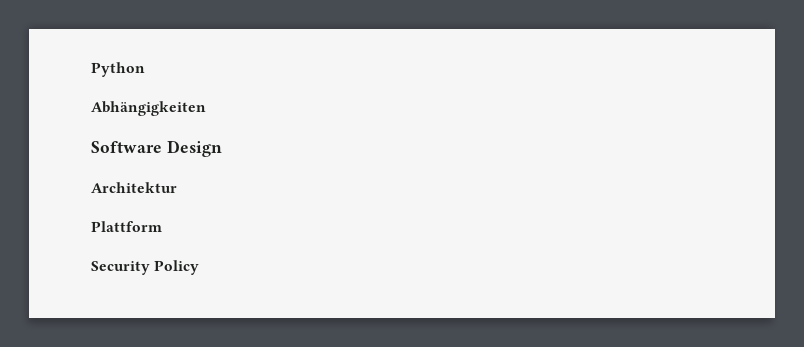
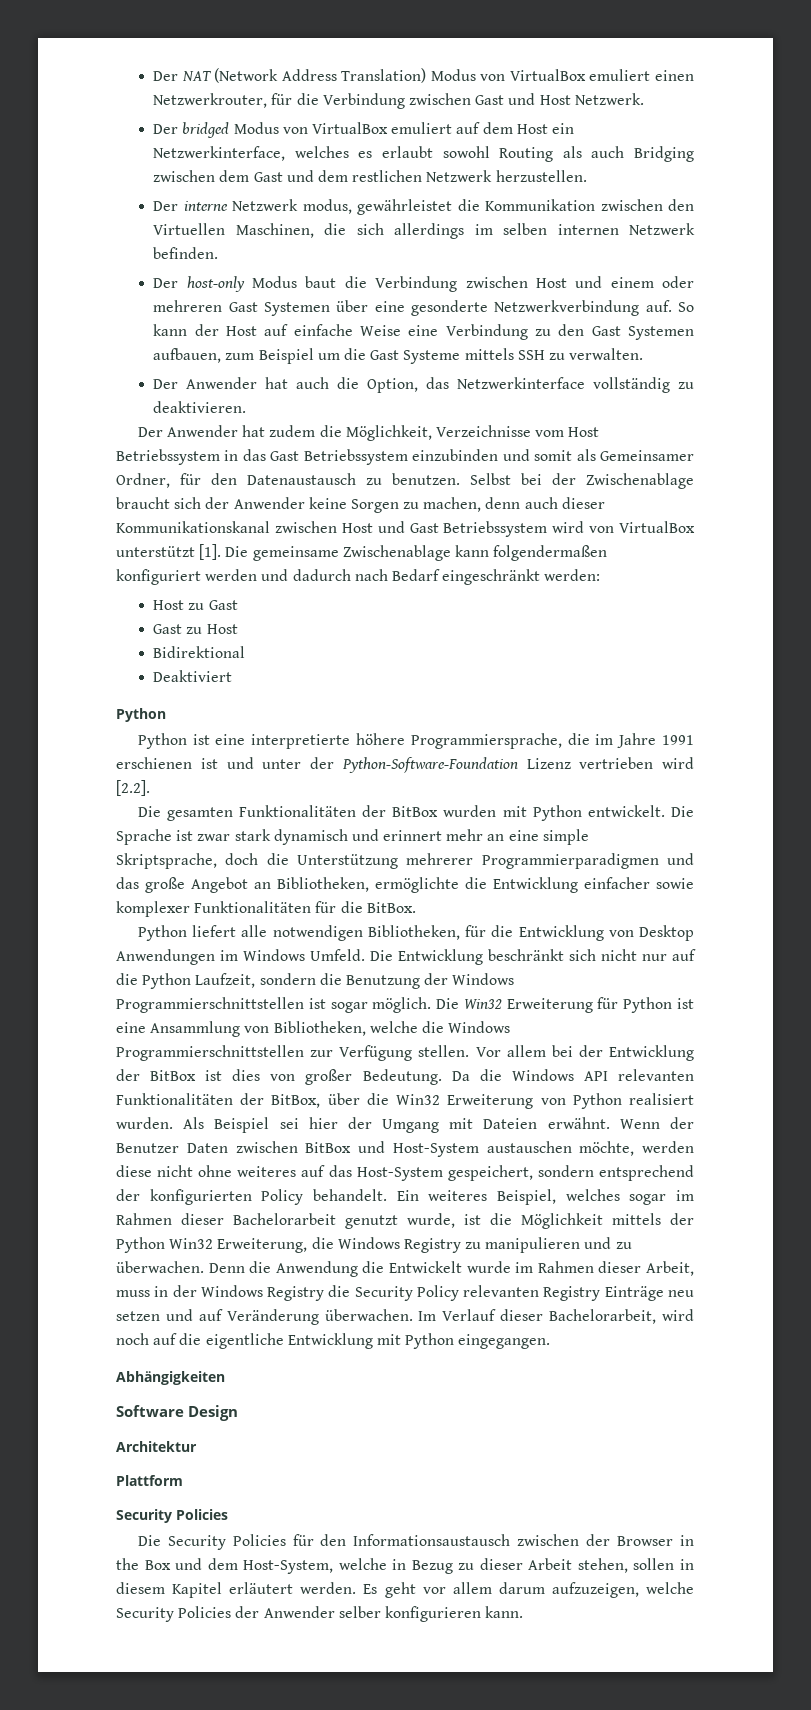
[91,62,145,77] Python -> [153,68,695,83] [153,93,644,109] [153,122,574,138] [153,146,694,162] [153,170,587,182] [153,199,694,215] [153,223,695,239] [153,247,219,259] [153,276,694,292] [153,300,694,316] [153,324,695,340] [153,348,644,364] [153,377,694,393] [153,401,247,413] [137,425,600,441] [116,449,695,465] [116,473,694,489] [116,497,605,513] [116,521,695,537] [116,544,608,561] [116,569,601,585] [153,600,238,610] [153,624,238,634] [153,646,246,658] [153,670,233,682] [116,708,166,722] [137,733,694,749] [116,757,694,773] [116,780,150,796] [137,805,694,821] [116,829,589,845] [116,853,694,869] [116,877,694,893] [116,901,416,917] [137,925,695,941] [116,949,696,965] [116,973,515,989] [116,997,694,1013] [116,1021,511,1037] [116,1045,694,1061] [116,1069,694,1085] [116,1093,694,1109] [116,1117,694,1133] [116,1141,694,1157] [116,1165,695,1181] [116,1189,695,1205] [116,1213,694,1229] [116,1237,632,1253] [116,1261,695,1277] [116,1285,694,1301] [116,1309,695,1325] [116,1333,551,1349] Der NAT (Network Address Translation) Modus von VirtualBox emuliert einen Netzwerkrouter, für die Verbindung zwischen Gast und Host Netzwerk. // Der bridged Modus von VirtualBox emuliert auf dem Host ein Netzwerkinterface, welches es erlaubt sowohl Routing als auch Bridging zwischen dem Gast und dem restlichen Netzwerk herzustellen. // Der interne Netzwerk modus, gewährleistet die Kommunikation zwischen den Virtuellen Maschinen, die sich allerdings im selben internen Netzwerk befinden. // Der host-only Modus baut die Verbindung zwischen Host und einem oder mehreren Gast Systemen über eine gesonderte Netzwerkverbindung auf. So kann der Host auf einfache Weise eine Verbindung zu den Gast Systemen aufbauen, zum Beispiel um die Gast Systeme mittels SSH zu verwalten. // Der Anwender hat auch die Option, das Netzwerkinterface vollständig zu deaktivieren. // Der Anwender hat zudem die Möglichkeit, Verzeichnisse vom Host Betriebssystem in das Gast Betriebssystem einzubinden und somit als Gemeinsamer Ordner, für den Datenaustausch zu benutzen. Selbst bei der Zwischenablage braucht sich der Anwender keine Sorgen zu machen, denn auch dieser Kommunikationskanal zwischen Host und Gast Betriebssystem wird von VirtualBox unterstützt [1]. Die gemeinsame Zwischenablage kann folgendermaßen konfiguriert werden und dadurch nach Bedarf eingeschränkt werden: // Host zu Gast // Gast zu Host // Bidirektional // Deaktiviert // Python // Python ist eine interpretierte höhere Programmiersprache, die im Jahre 1991 erschienen ist und unter der Python-Software-Foundation Lizenz vertrieben wird [2.2]. // Die gesamten Funktionalitäten der BitBox wurden mit Python entwickelt. Die Sprache ist zwar stark dynamisch und erinnert mehr an eine simple Skriptsprache, doch die Unterstützung mehrerer Programmierparadigmen und das große Angebot an Bibliotheken, ermöglichte die Entwicklung einfacher sowie komplexer Funktionalitäten für die BitBox. // Python liefert alle notwendigen Bibliotheken, für die Entwicklung von Desktop Anwendungen im Windows Umfeld. Die Entwicklung beschränkt sich nicht nur auf die Python Laufzeit, sondern die Benutzung der Windows Programmierschnittstellen ist sogar möglich. Die Win32 Erweiterung für Python ist eine Ansammlung von Bibliotheken, welche die Windows Programmierschnittstellen zur Verfügung stellen. Vor allem bei der Entwicklung der BitBox ist dies von großer Bedeutung. Da die Windows API relevanten Funktionalitäten der BitBox, über die Win32 Erweiterung von Python realisiert wurden. Als Beispiel sei hier der Umgang mit Dateien erwähnt. Wenn der Benutzer Daten zwischen BitBox und Host-System austauschen möchte, werden diese nicht ohne weiteres auf das Host-System gespeichert, sondern entsprechend der konfigurierten Policy behandelt. Ein weiteres Beispiel, welches sogar im Rahmen dieser Bachelorarbeit genutzt wurde, ist die Möglichkeit mittels der Python Win32 Erweiterung, die Windows Registry zu manipulieren und zu überwachen. Denn die Anwendung die Entwickelt wurde im Rahmen dieser Arbeit, muss in der Windows Registry die Security Policy relevanten Registry Einträge neu setzen und auf Veränderung überwachen. Im Verlauf dieser Bachelorarbeit, wird noch auf die eigentliche Entwicklung mit Python eingegangen.
[154,260,200,275] Policy -> [176,1509,228,1520] [137,1534,694,1550] [116,1558,695,1574] [116,1582,695,1598] [116,1606,524,1622] Policies // Die Security Policies für den Informationsaustausch zwischen der Browser in the Box und dem Host-System, welche in Bezug zu dieser Arbeit stehen, sollen in diesem Kapitel erläutert werden. Es geht vor allem darum aufzuzeigen, welche Security Policies der Anwender selber konfigurieren kann.

